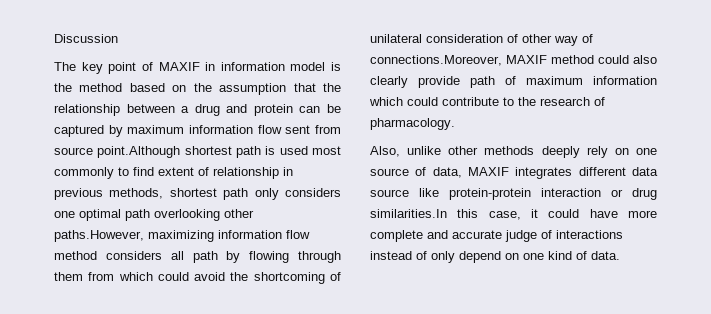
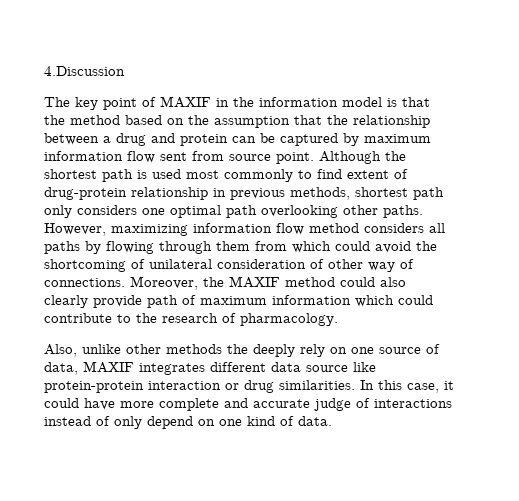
[54,34,118,43] Discussion -> [44,66,125,76] 4.Discussion
(216, 66) none -> [233,97,254,107] the
(341, 66) none -> [402,97,430,107] that
[97,146,181,158] point.Although -> [276,151,406,164] point. Although the
(209, 171) none -> [44,187,127,200] drug-protein
[54,230,144,242] paths.However, -> [383,205,423,218] [44,223,106,236] paths. However,
[192,251,218,263] path -> [44,241,80,254] paths
[370,55,502,66] connections.Moreover, -> [44,276,224,290] connections. Moreover, the
(535, 150) none -> [227,344,248,354] the
[370,209,447,218] similarities.In -> [279,380,374,390] similarities. In

